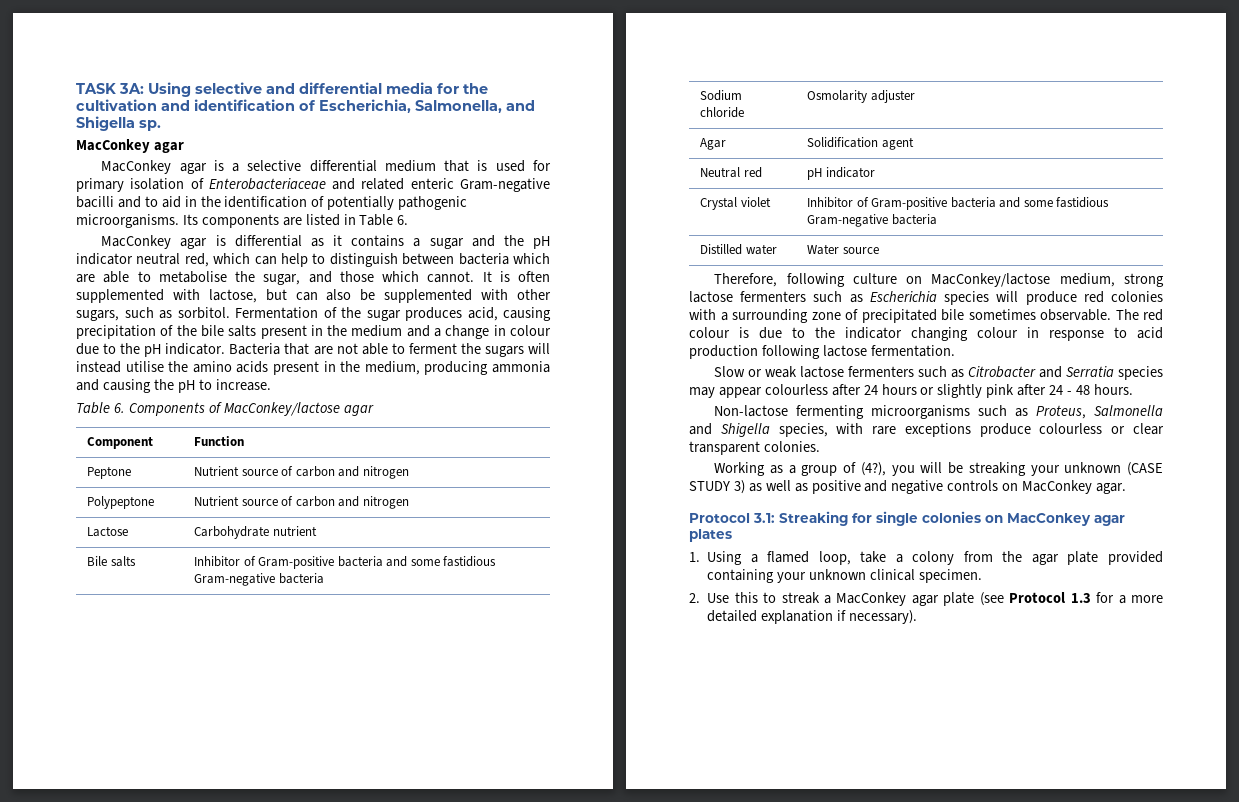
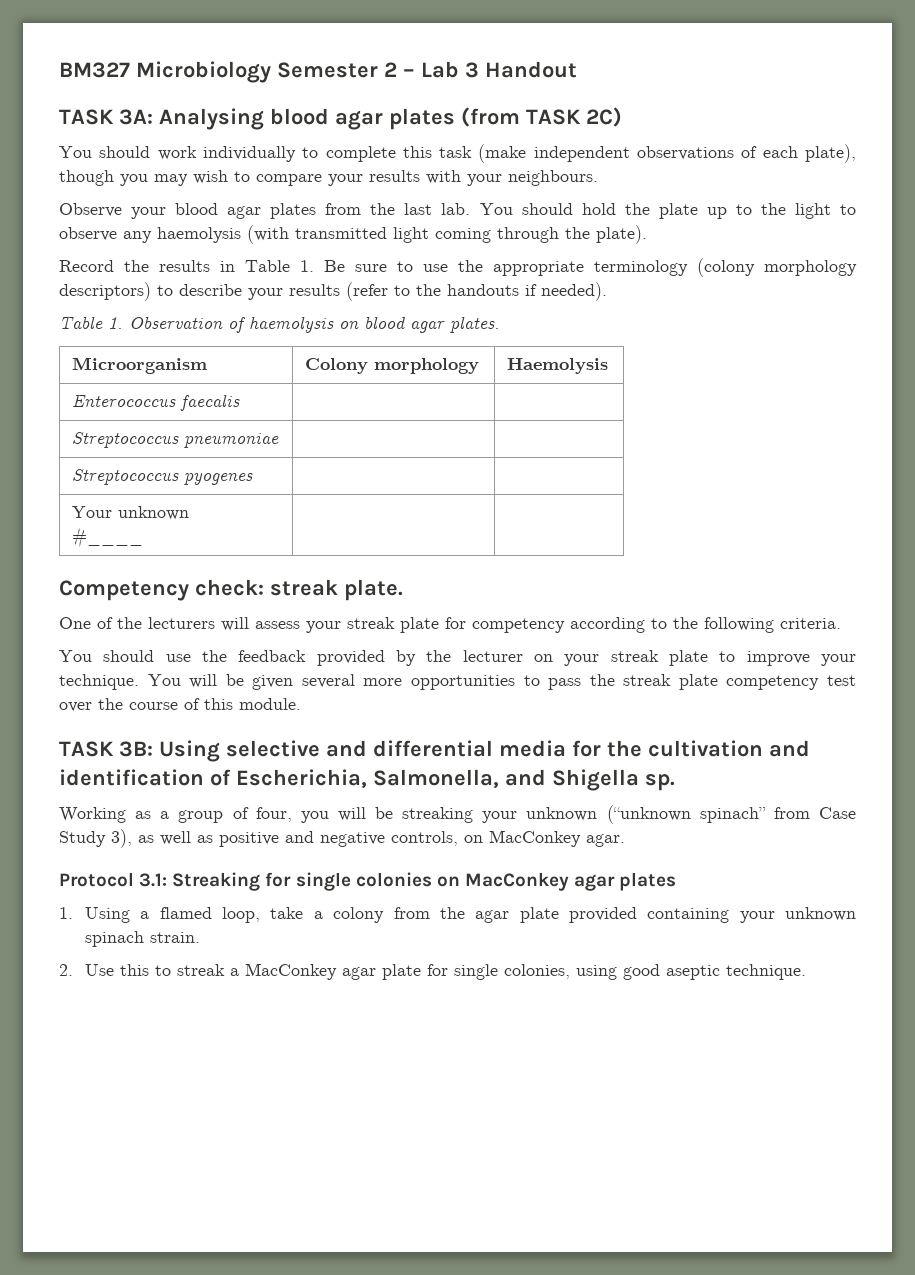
[76,83,144,94] TASK 3A: -> [59,61,577,83] [59,107,622,130] [59,144,856,163] [59,170,598,186] [59,203,856,219] [59,225,647,244] [59,258,857,277] [59,282,607,301] [59,316,500,333] [72,357,208,374] [305,358,480,374] [507,358,609,374] [72,394,241,411] [72,432,280,448] [72,469,254,485] [72,506,190,520] [72,527,144,548] [59,579,403,601] [59,617,841,633] [59,650,857,666] [59,674,856,690] [59,698,301,712] [59,741,153,757] BM327 Microbiology Semester 2 – Lab 3 Handout // TASK 3A: Analysing blood agar plates (from TASK 2C) // You should work individually to complete this task (make independent observations of each plate), though you may wish to compare your results with your neighbours. // Observe your blood agar plates from the last lab. You should hold the plate up to the light to observe any haemolysis (with transmitted light coming through the plate). // Record the results in Table 1. Be sure to use the appropriate terminology (colony morphology descriptors) to describe your results (refer to the handouts if needed). // Table 1. Observation of haemolysis on blood agar plates. // Microorganism | Colony morphology | Haemolysis // Enterococcus faecalis | | // Streptococcus pneumoniae | | // Streptococcus pyogenes | | // Your unknown // #____ | | // Competency check: streak plate. // One of the lecturers will assess your streak plate for competency according to the following criteria. // You should use the feedback provided by the lecturer on your streak plate to improve your technique. You will be given several more opportunities to pass the streak plate competency test over the course of this module. // TASK 3B:
[76,139,184,153] [101,160,552,174] [76,178,550,192] [76,196,468,210] [76,214,409,228] [101,235,551,249] [76,253,550,267] [76,271,550,285] [76,289,552,303] [76,307,551,321] [76,325,552,339] [76,343,550,357] [76,361,551,375] [76,379,271,393] [76,402,374,416] [87,437,154,449] [194,436,245,446] [87,466,132,479] [194,466,409,479] [87,496,155,509] [194,496,409,509] [87,526,129,537] [194,526,317,539] [87,556,136,567] [194,556,497,569] [194,573,324,586] [700,90,743,101] [700,107,745,118] [807,90,915,103] [700,138,727,150] [807,137,914,150] [700,167,762,178] [807,167,875,180] [700,197,771,210] [807,197,1110,210] [807,214,937,227] [700,244,777,255] [807,244,879,255] [714,273,1164,287] [689,291,1163,305] [689,309,1163,323] [689,327,1163,341] [689,345,955,359] [714,366,1163,380] [689,384,1133,398] [714,405,1163,419] [689,423,1164,437] [689,441,820,455] // MacConkey agar // MacConkey agar is a selective differential medium that is used for primary isolation of Enterobacteriaceae and related enteric Gram-negative bacilli and to aid in the identification of potentially pathogenic microorganisms. Its components are listed in Table 6. // MacConkey agar is differential as it contains a sugar and the pH indicator neutral red, which can help to distinguish between bacteria which are able to metabolise the sugar, and those which cannot. It is often supplemented with lactose, but can also be supplemented with other sugars, such as sorbitol. Fermentation of the sugar produces acid, causing precipitation of the bile salts present in the medium and a change in colour due to the pH indicator. Bacteria that are not able to ferment the sugars will instead utilise the amino acids present in the medium, producing ammonia and causing the pH to increase. // Table 6. Components of MacConkey/lactose agar // Component | Function // Peptone | Nutrient source of carbon and nitrogen // Polypeptone | Nutrient source of carbon and nitrogen // Lactose | Carbohydrate nutrient // Bile salts | Inhibitor of Gram-positive bacteria and some fastidious Gram-negative bacteria // Sodium chloride | Osmolarity adjuster // Agar | Solidification agent // Neutral red | pH indicator // Crystal violet | Inhibitor of Gram-positive bacteria and some fastidious Gram-negative bacteria // Distilled water | Water source // Therefore, following culture on MacConkey/lactose medium, strong lactose fermenters such as Escherichia species will produce red colonies with a surrounding zone of precipitated bile sometimes observable. The red colour is due to the indicator changing colour in response to acid production following lactose fermentation. // Slow or weak lactose fermenters such as Citrobacter and Serratia species may appear colourless after 24 hours or slightly pink after 24 - 48 hours. // Non-lactose fermenting microorganisms such as Proteus, Salmonella and Shigella species, with rare exceptions produce colourless or clear transparent colonies. -> (675, 782) none
[860,462,886,476] (4?), -> [255,807,292,822] four,
[1127,462,1163,476] [689,480,745,494] (CASE STUDY 3) -> [606,805,856,824] [59,829,132,848] (“unknown spinach” from Case Study 3),
[947,480,999,491] controls -> [391,831,458,846] controls,
[869,569,982,583] clinical specimen. -> [85,931,201,947] spinach strain.
[979,592,1163,606] [707,610,917,624] (see Protocol 1.3 for a more detailed explanation if necessary). -> [427,964,807,980] for single colonies, using good aseptic technique.

